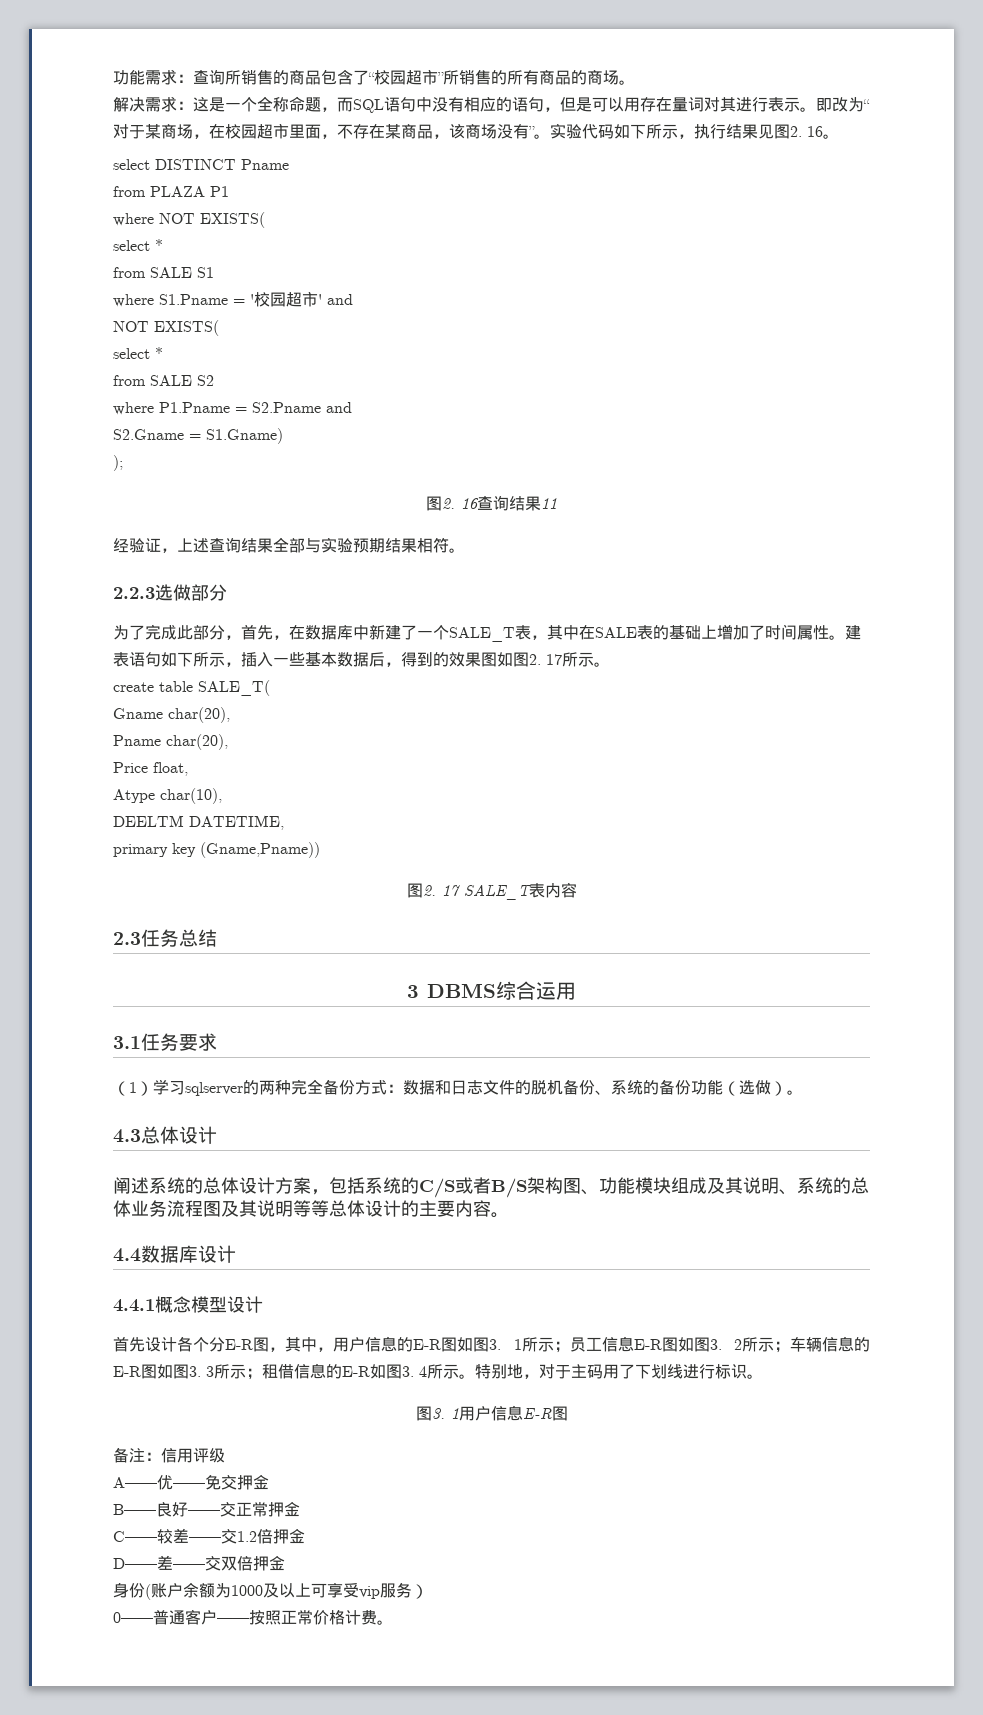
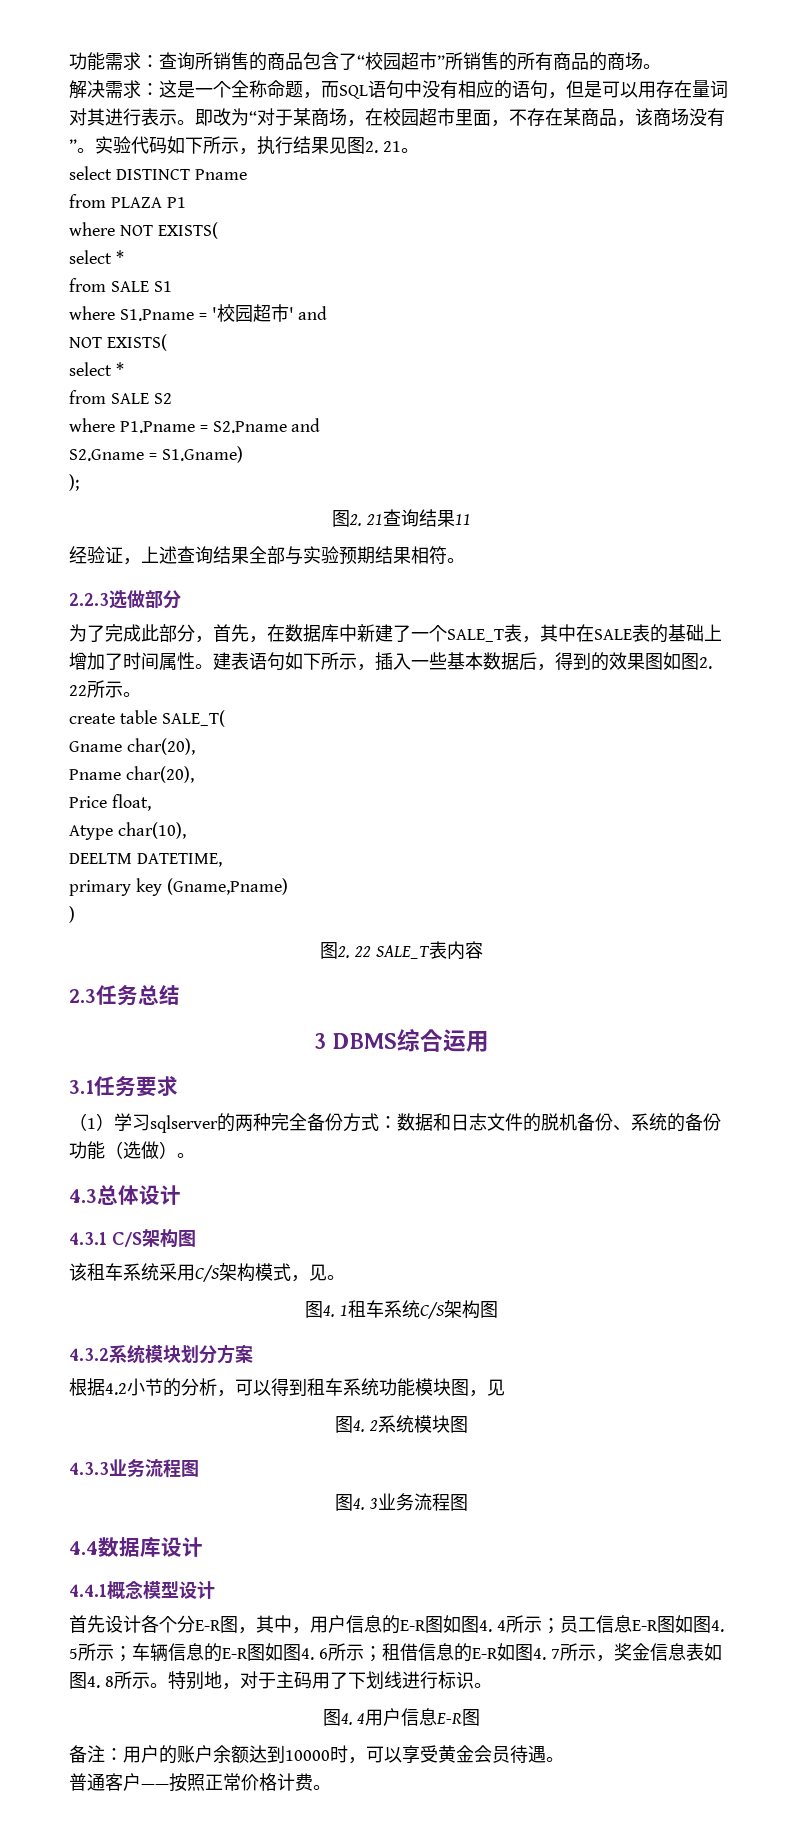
[807,126,823,137] 16 -> [382,141,401,152] 21
[461,498,479,509] 16 -> [365,514,383,525] 21
[546,654,562,665] 17 -> [69,685,87,696] 22
[200,842,320,858] [406,883,460,898] (Gname,Pname)) // 图2. 17 -> [166,878,288,895] [69,906,75,923] [320,942,371,959] (Gname,Pname) // ) // 图2. 22
[113,1177,869,1198] [113,1200,509,1218] 阐述系统的总体设计方案，包括系统的C/S或者B/S架构图、功能模块组成及其说明、系统的总体业务流程图及其说明等等总体设计的主要内容。 -> [69,1229,196,1248] [69,1263,345,1282] [305,1300,498,1319] [69,1344,253,1364] [69,1378,505,1397] [335,1415,468,1433] [69,1459,199,1478] [335,1493,468,1511] 4.3.1 C/S架构图 // 该租车系统采用C/S架构模式，见。 // 图4. 1租车系统C/S架构图 // 4.3.2系统模块划分方案 // 根据4.2小节的分析，可以得到租车系统功能模块图，见 // 图4. 2系统模块图 // 4.3.3业务流程图 // 图4. 3业务流程图
[489,1339,522,1350] 3. 1 -> [479,1620,506,1632] 4. 4
[709,1339,742,1350] 3. 2 -> [710,1620,724,1632] [69,1648,78,1659] 4. 5
[189,1366,214,1377] 3. 3 -> [301,1648,328,1660] 4. 6
[402,1366,427,1377] 3. 4 -> [532,1643,722,1662] [69,1672,114,1689] 4. 7所示，奖金信息表如图4. 8
[431,1408,459,1419] 3. 1 -> [340,1713,366,1725] 4. 4
[161,1448,225,1463] [113,1475,269,1490] [113,1502,300,1517] [113,1528,305,1544] [113,1555,285,1571] [113,1582,428,1600] [113,1612,153,1623] 信用评级 // A——优——免交押金 // B——良好——交正常押金 // C——较差——交1.2倍押金 // D——差——交双倍押金 // 身份(账户余额为1000及以上可享受vip服务） // 0—— -> [123,1745,564,1764] 用户的账户余额达到10000时，可以享受黄金会员待遇。 //

